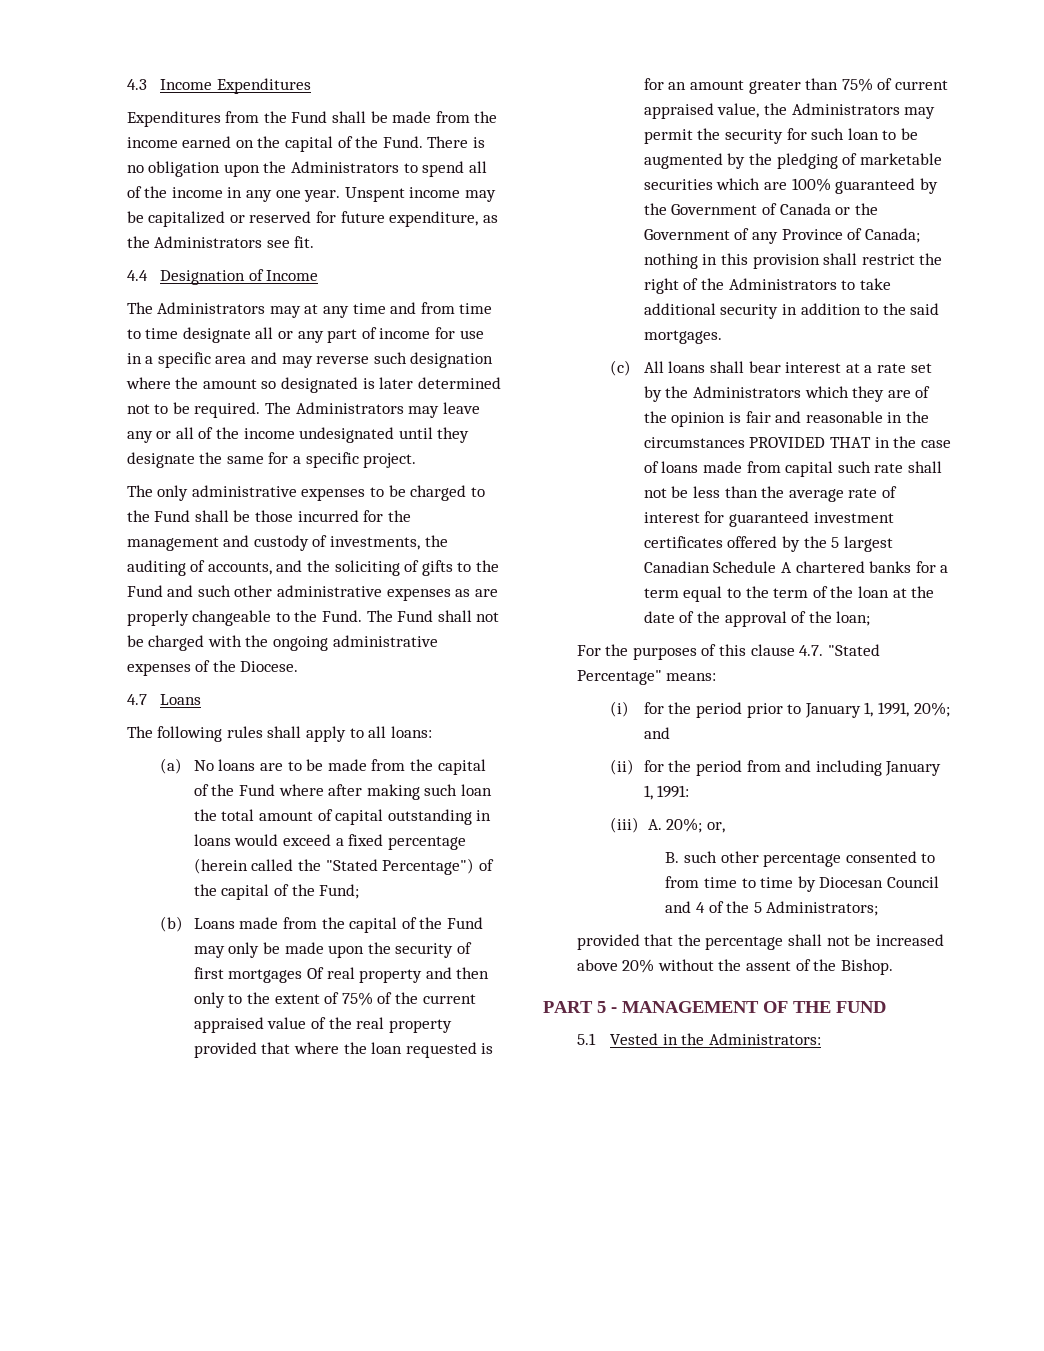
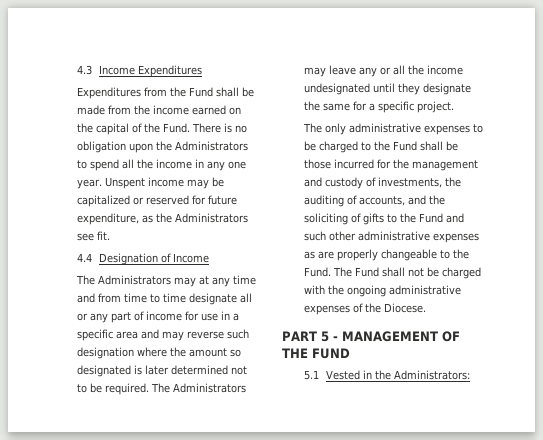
[126,186,142,198] of -> (134, 164) none
[198,427,214,439] of -> (405, 70) none
[126,694,202,705] [126,726,432,742] [160,758,486,775] [193,784,492,800] [193,809,492,825] [193,834,466,850] [193,858,494,875] [193,884,360,900] [160,916,483,933] [193,942,472,958] [193,967,490,983] [193,992,476,1008] [193,1017,452,1033] [193,1042,494,1058] [643,78,948,94] [643,103,936,119] [643,128,918,144] [643,153,942,169] [643,178,938,194] [643,203,878,215] [643,228,920,244] [643,253,943,269] [643,278,891,294] [643,303,940,319] [643,330,722,344] [610,360,932,376] [643,386,931,402] [643,411,929,427] [643,436,951,448] [643,461,942,477] [643,486,897,502] [643,511,894,527] [643,536,893,552] [643,561,949,573] [643,586,935,602] [643,611,871,627] [576,644,880,660] [576,670,717,685] [610,701,950,718] [643,727,670,739] [610,759,942,776] [643,785,690,800] [610,817,725,833] [665,851,936,867] [665,876,939,892] [665,901,879,916] [576,934,944,950] [576,959,893,975] // 4.7 Loans // The following rules shall apply to all loans: // (a) No loans are to be made from the capital of the Fund where after making such loan the total amount of capital outstanding in loans would exceed a fixed percentage (herein called the "Stated Percentage") of the capital of the Fund; // (b) Loans made from the capital of the Fund may only be made upon the security of first mortgages Of real property and then only to the extent of 75% of the current appraised value of the real property provided that where the loan requested is for an amount greater than 75% of current appraised value, the Administrators may permit the security for such loan to be augmented by the pledging of marketable securities which are 100% guaranteed by the Government of Canada or the Government of any Province of Canada; nothing in this provision shall restrict the right of the Administrators to take additional security in addition to the said mortgages. // (c) All loans shall bear interest at a rate set by the Administrators which they are of the opinion is fair and reasonable in the circumstances PROVIDED THAT in the case of loans made from capital such rate shall not be less than the average rate of interest for guaranteed investment certificates offered by the 5 largest Canadian Schedule A chartered banks for a term equal to the term of the loan at the date of the approval of the loan; // For the purposes of this clause 4.7. "Stated Percentage" means: // (i) for the period prior to January 1, 1991, 20%; and // (ii) for the period from and including January 1, 1991: // (iii) A. 20%; or, // B. such other percentage consented to from time to time by Diocesan Council and 4 of the 5 Administrators; // provided that the percentage shall not be increased above 20% without the assent of the Bishop. -> (426, 308) none

